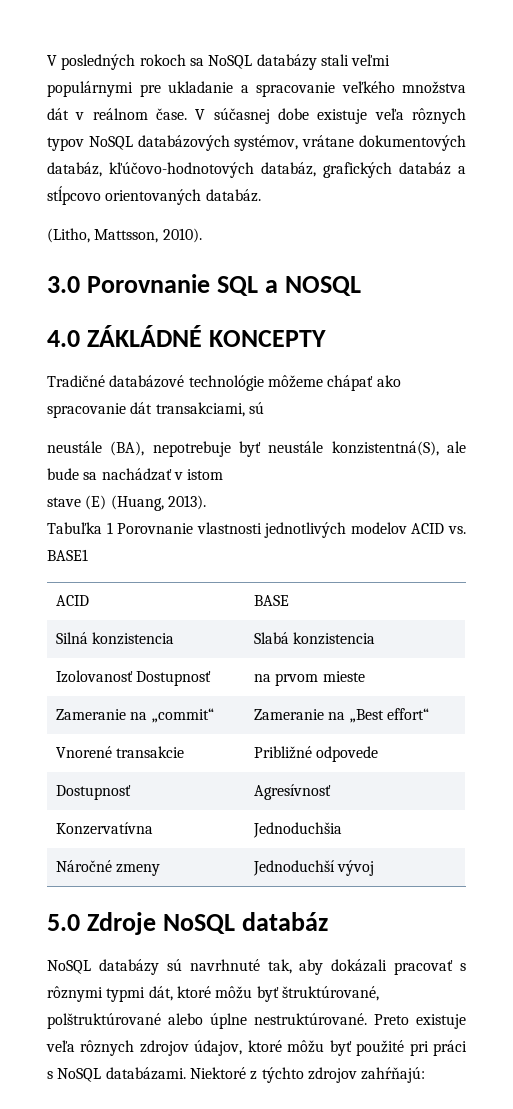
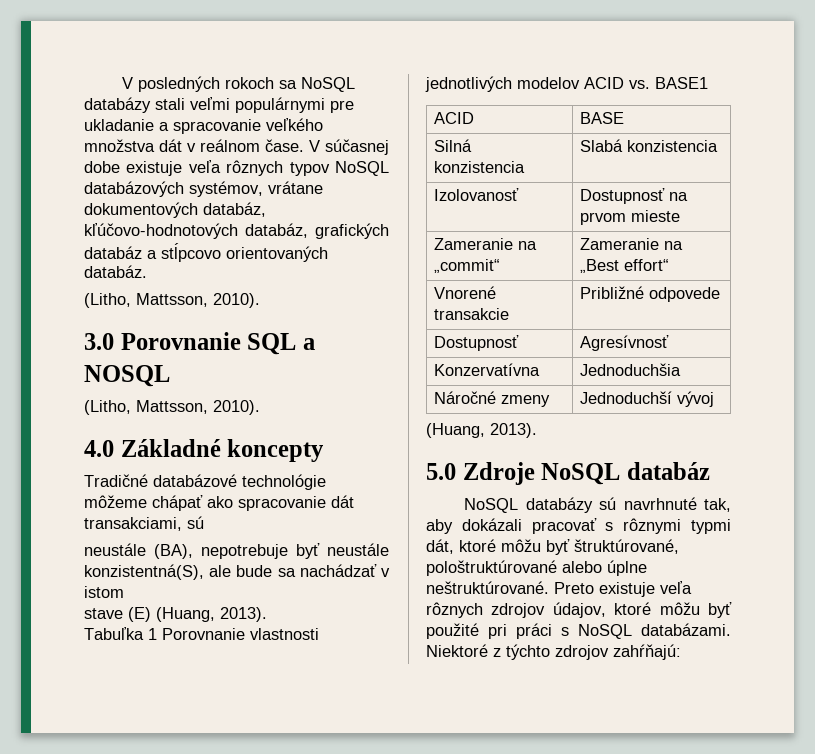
(362, 286) none -> [84,400,260,415] // (Litho, Mattsson, 2010).
[87,325,327,347] ZÁKLÁDNÉ KONCEPTY -> [120,439,325,462] Základné koncepty
[136,671,212,686] Dostupnosť | -> [580,188,666,204] | Dostupnosť
(375, 868) none -> [426,423,537,438] // (Huang, 2013).
[47,1013,161,1029] polštruktúrované -> [426,560,557,576] pološtruktúrované
[254,1013,367,1025] nestruktúrované. -> [426,581,549,594] neštruktúrované.

